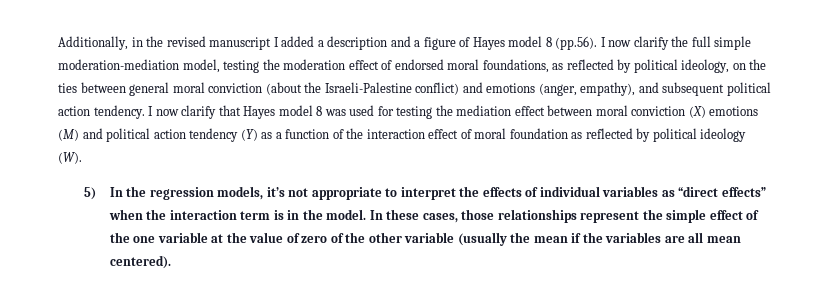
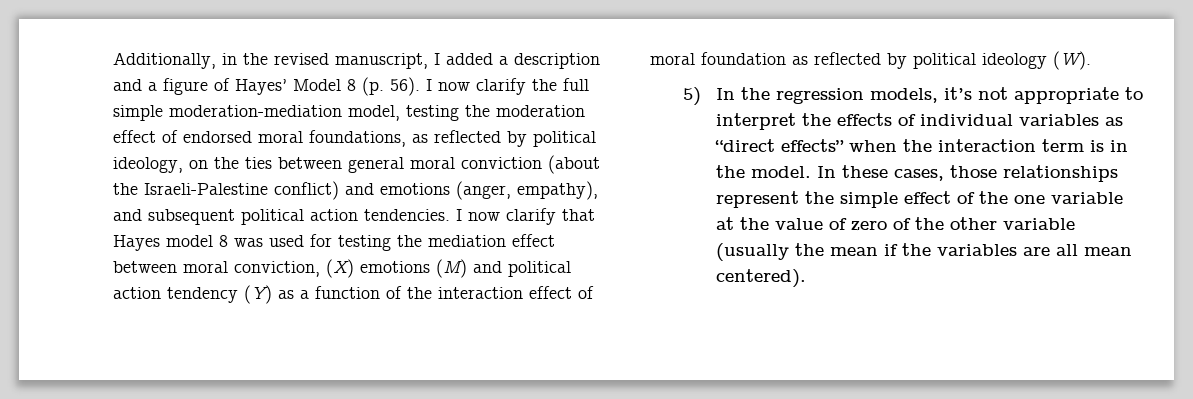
[209,37,272,50] manuscript -> [335,53,428,69] manuscript,
[472,36,598,50] Hayes model 8 (pp.56). -> [235,77,420,96] Hayes’ Model 8 (p. 56).
[93,105,145,119] tendency. -> [364,209,450,221] tendencies.
[631,106,686,116] conviction -> [234,261,320,277] conviction,

